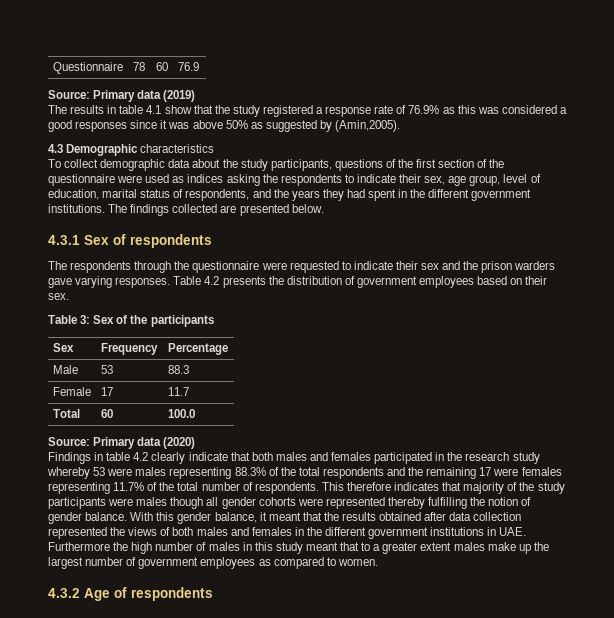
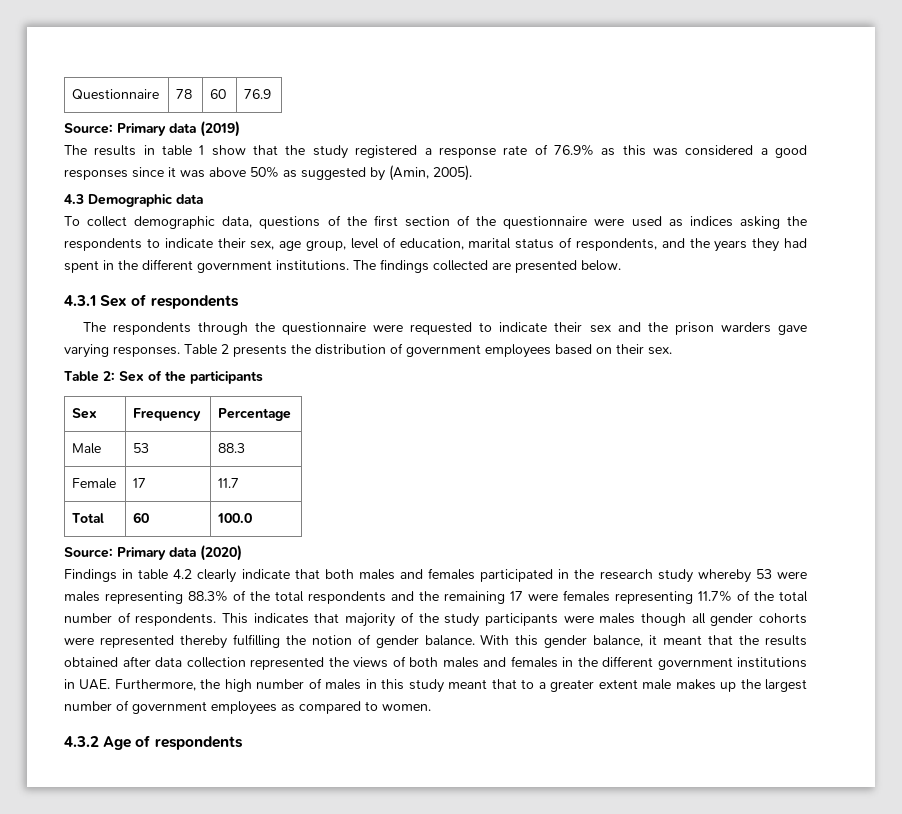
[146,105,162,114] 4.1 -> [199,145,205,155] 1
[335,120,401,132] (Amin,2005). -> [389,165,472,181] (Amin, 2005).
[140,144,215,153] characteristics -> [176,194,203,204] data
[168,159,332,171] data about the study participants, -> [222,216,253,228] data,
[204,276,220,285] 4.2 -> [221,344,229,354] 2
[80,315,91,324] 3: -> [103,371,115,381] 2:
[346,482,391,491] therefore -> (249, 618) none
[48,542,110,551] Furthermore -> [114,679,196,691] Furthermore,
[453,542,516,551] males make -> [642,679,716,690] male makes

